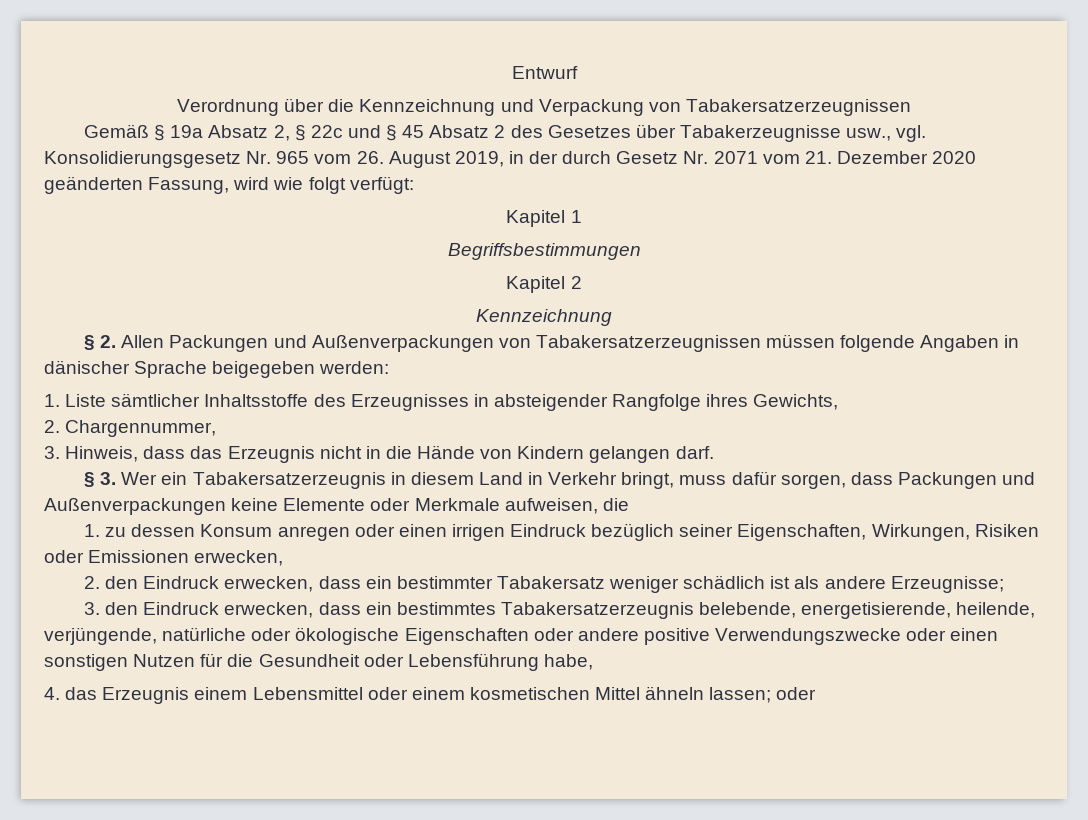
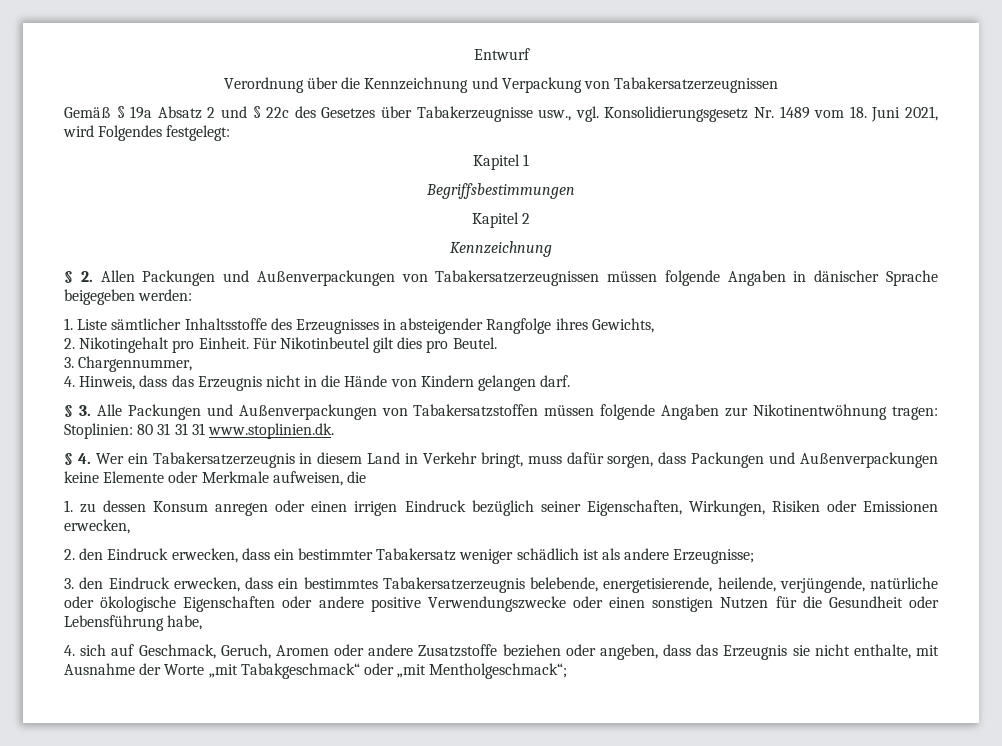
[273,125,506,141] 2, § 22c und § 45 Absatz 2 -> [207,106,290,118] 2 und § 22c
[276,151,977,168] [44,176,414,194] 965 vom 26. August 2019, in der durch Gesetz Nr. 2071 vom 21. Dezember 2020 geänderten Fassung, wird wie folgt verfügt: -> [779,106,939,122] [63,125,231,141] 1489 vom 18. Juni 2021, wird Folgendes festgelegt:
(60, 426) none -> [79,337,497,353] [64,357,74,368] Nikotingehalt pro Einheit. Für Nikotinbeutel gilt dies pro Beutel. // 3.
[44,446,60,459] 3. -> [64,376,75,387] 4.
(117, 478) none -> [96,404,938,420] [64,423,334,439] [64,453,91,465] Alle Packungen und Außenverpackungen von Tabakersatzstoffen müssen folgende Angaben zur Nikotinentwöhnung tragen: Stoplinien: 80 31 31 31 www.stoplinien.dk. // § 4.
[65,686,817,704] das Erzeugnis einem Lebensmittel oder einem kosmetischen Mittel ähneln lassen; oder -> [80,644,939,660] [64,663,568,679] sich auf Geschmack, Geruch, Aromen oder andere Zusatzstoffe beziehen oder angeben, dass das Erzeugnis sie nicht enthalte, mit Ausnahme der Worte „mit Tabakgeschmack“ oder „mit Mentholgeschmack“;

